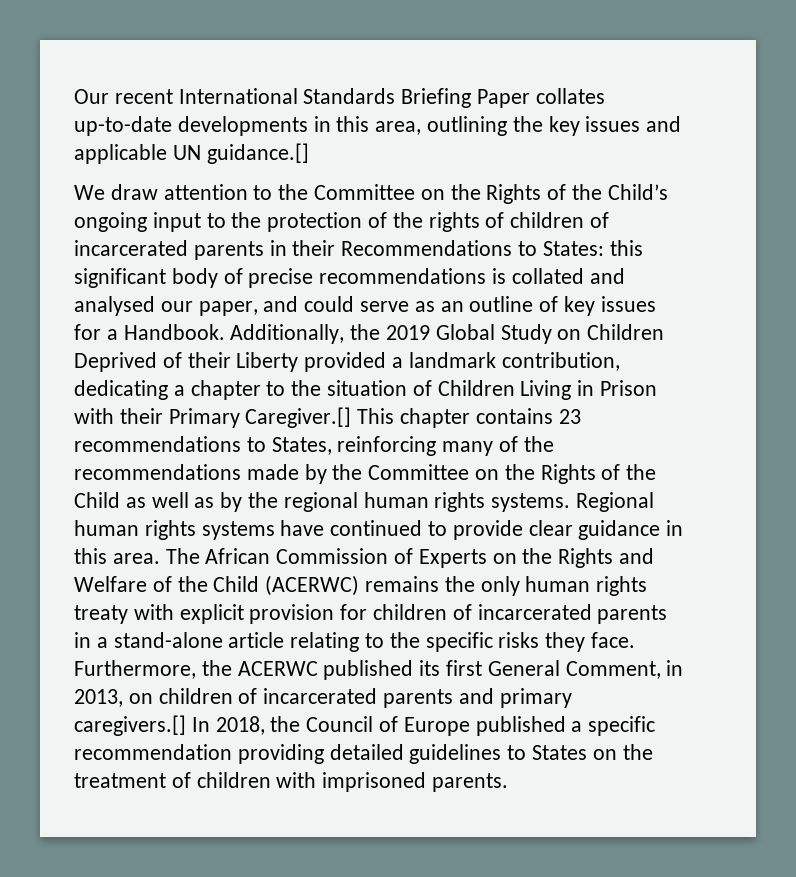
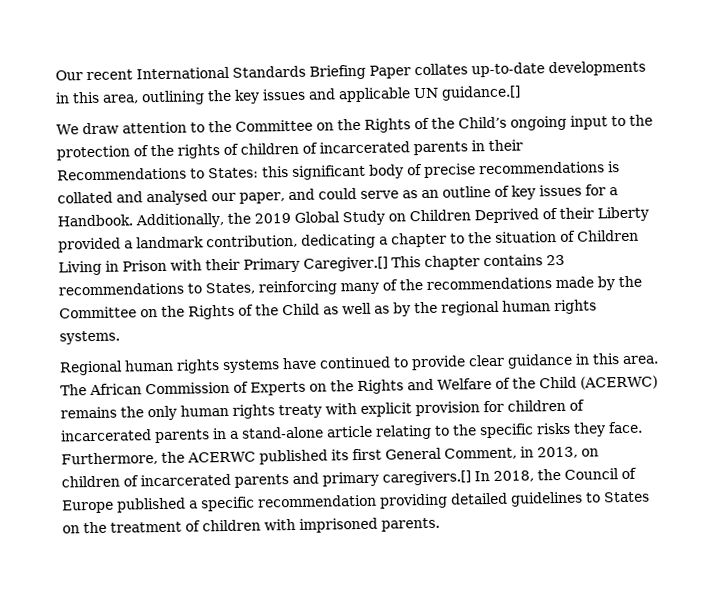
(571, 502) none -> (120, 337) //

